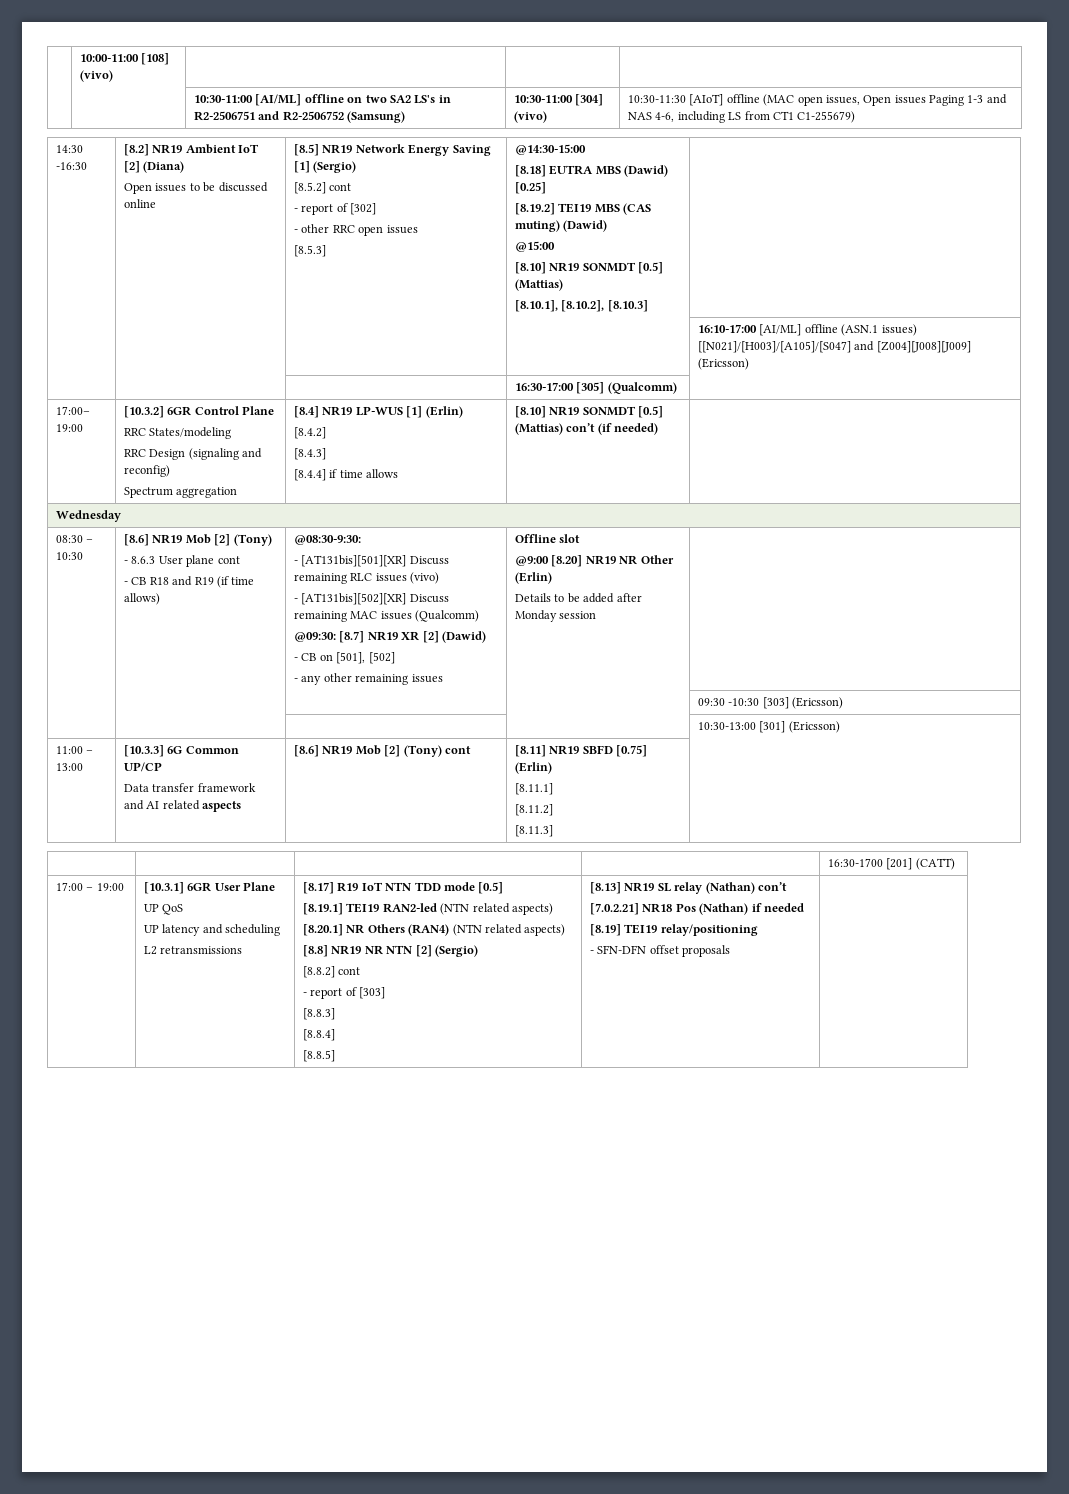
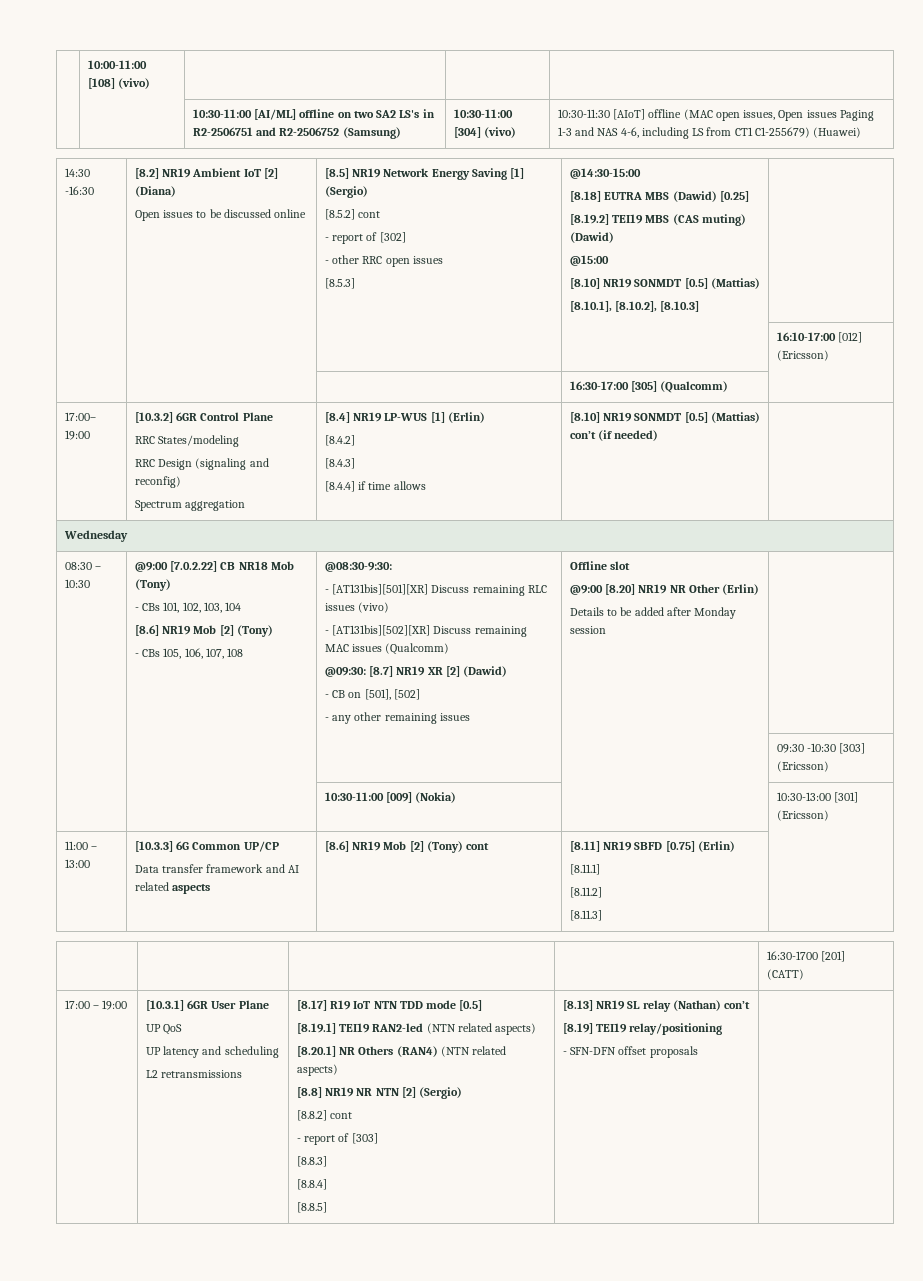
(856, 117) none -> [813,127,862,138] (Huawei)
[759,324,917,336] [698,341,971,353] [AI/ML] offline (ASN.1 issues) [[N021]/[H003]/[A105]/[S047] and [Z004][J008][J009] -> [838,332,863,343] [012]
(84, 556) none -> [134,561,294,572] [134,579,171,591] [134,602,242,613] @9:00 [7.0.2.22] CB NR18 Mob (Tony) // - CBs 101, 102, 103, 104 //
[131,555,240,567] [124,576,255,588] [124,593,161,605] 8.6.3 User plane cont // - CB R18 and R19 (if time allows) -> [142,648,244,659] CBs 105, 106, 107, 108
(844, 703) none -> [324,792,457,803] 10:30-11:00 [009] (Nokia)
[590,903,804,915] // [7.0.2.21] NR18 Pos (Nathan) if needed -> (751, 1005) none

